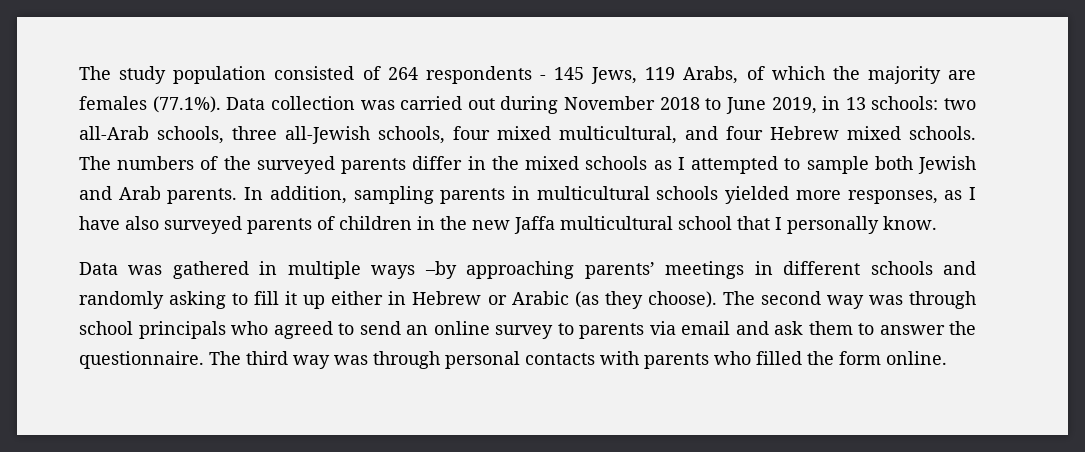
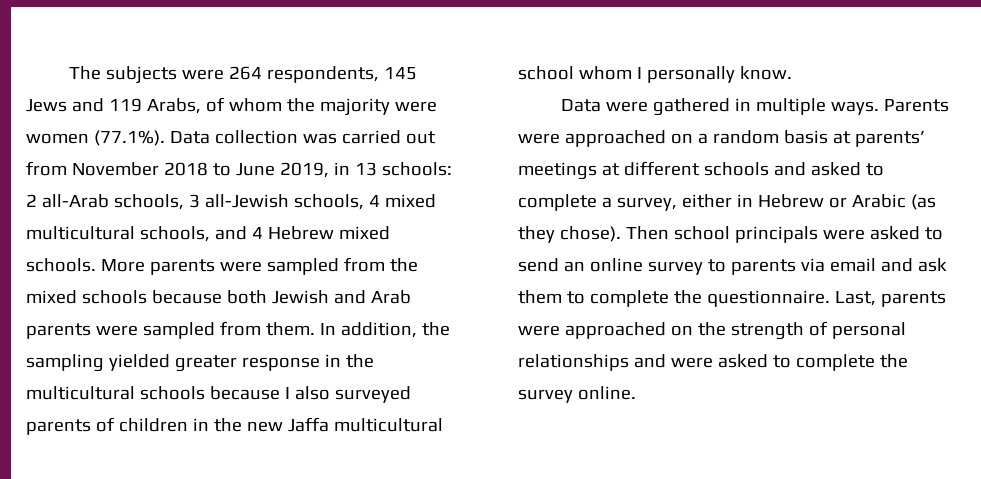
[79,66,638,84] The study population consisted of 264 respondents - 145 Jews, -> [69,66,418,84] [26,98,104,112] The subjects were 264 respondents, 145 Jews and
[771,66,825,80] which -> [228,98,282,112] whom
[948,70,976,80] [79,96,147,110] are females -> [394,101,437,112] [26,133,89,144] were women
[500,96,559,114] during -> [26,161,67,176] from
[944,98,976,110] two -> [26,194,37,207] 2
[232,126,277,140] three -> [188,194,200,208] 3
[453,126,976,144] [79,156,977,174] [79,186,976,204] [79,216,120,230] four mixed multicultural, and four Hebrew mixed schools. The numbers of the surveyed parents differ in the mixed schools as I attempted to sample both Jewish and Arab parents. In addition, sampling parents in multicultural schools yielded more responses, as I have -> [368,194,436,208] [26,226,390,242] [26,257,418,275] [26,290,411,304] [26,321,450,339] [26,354,374,372] [26,386,290,400] 4 mixed multicultural schools, and 4 Hebrew mixed schools. More parents were sampled from the mixed schools because both Jewish and Arab parents were sampled from them. In addition, the sampling yielded greater response in the multicultural schools because I
[737,216,770,230] that -> [578,66,632,80] whom
[128,265,163,275] was -> [606,101,649,112] were
[371,261,575,279] ways –by approaching -> [831,99,950,115] [518,130,851,147] ways. Parents were approached on a random basis at
[754,261,773,275] in -> [601,163,620,176] at
[79,291,326,309] randomly asking to fill it up -> [810,162,884,176] [518,194,677,211] asked to complete a survey,
[647,291,976,309] [79,321,333,339] choose). The second way was through school principals who agreed -> [559,226,920,243] chose). Then school principals were asked
[879,325,945,335] answer -> [589,290,669,307] complete
[209,351,881,369] The third way was through personal contacts with parents who filled the form -> [834,291,946,307] [518,321,906,340] [518,354,908,371] [518,389,573,403] Last, parents were approached on the strength of personal relationships and were asked to complete the survey

